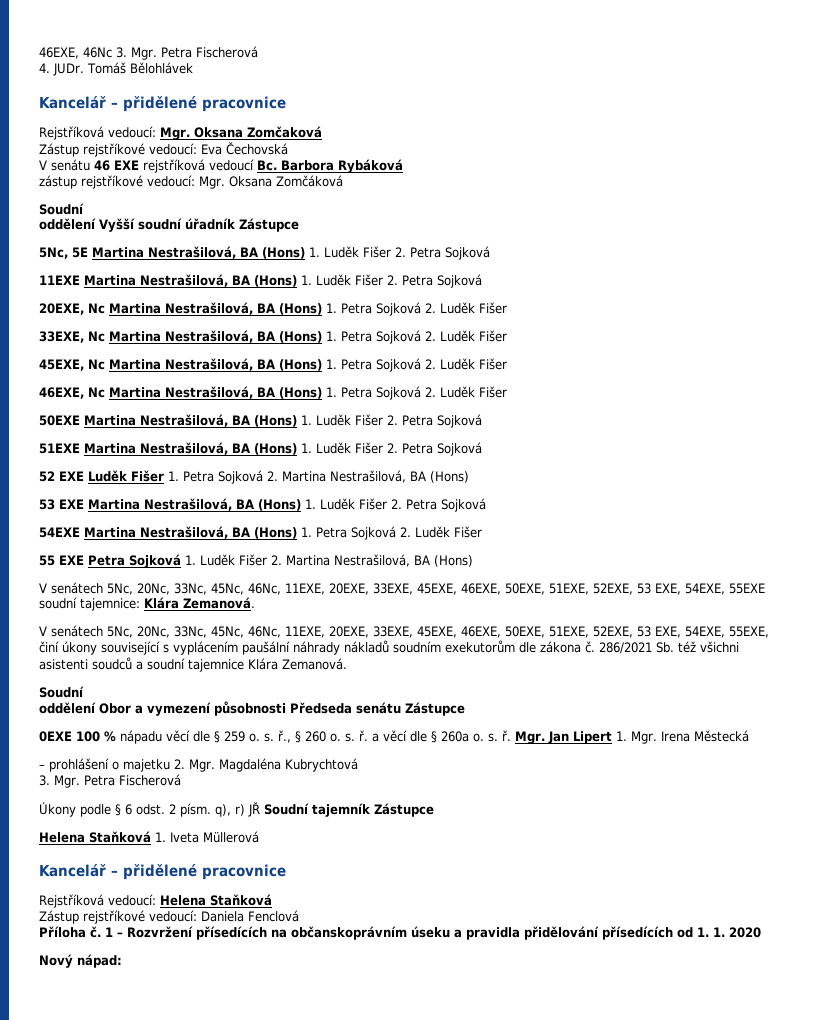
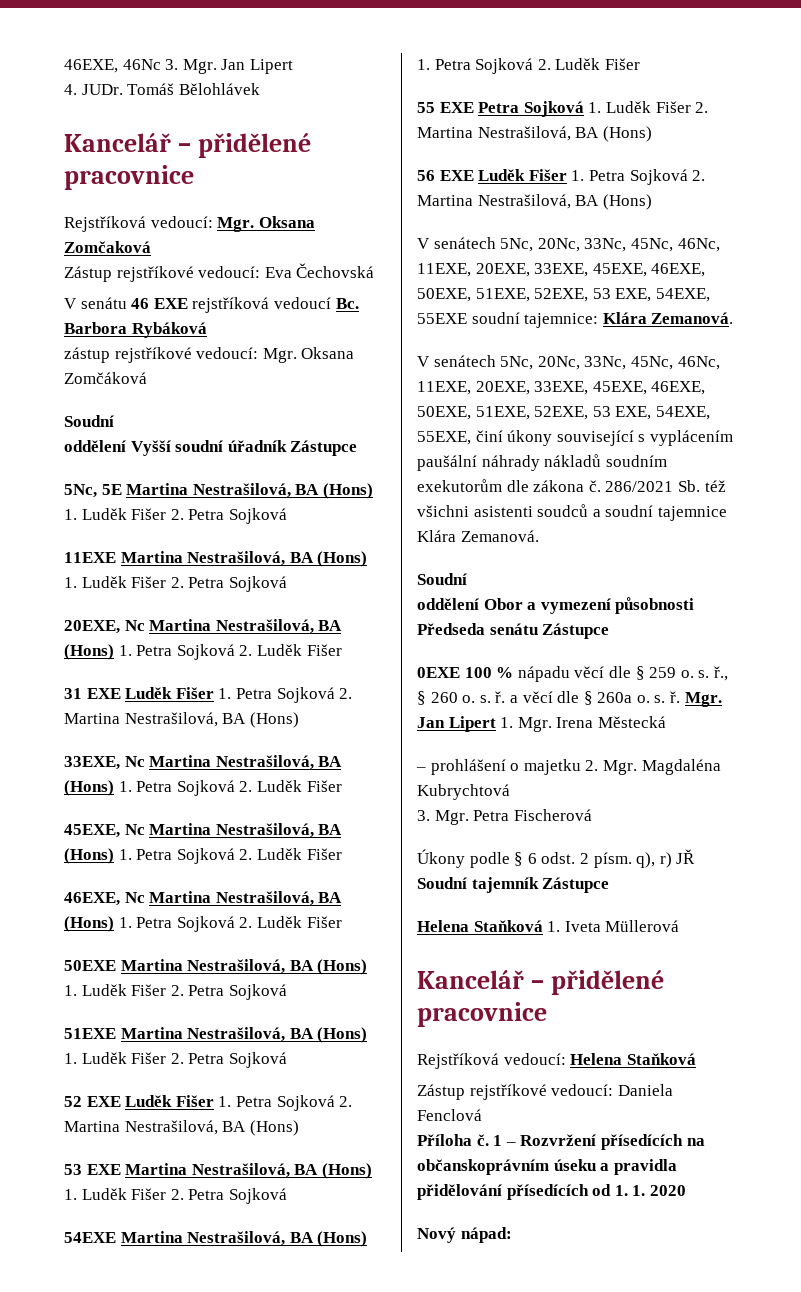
[160,46,258,58] Petra Fischerová -> [221,59,293,74] Jan Lipert
(507, 308) none -> [64,687,353,703] [64,712,299,728] // 31 EXE Luděk Fišer 1. Petra Sojková 2. Martina Nestrašilová, BA (Hons)
(473, 561) none -> [417,169,706,185] [417,194,652,210] // 56 EXE Luděk Fišer 1. Petra Sojková 2. Martina Nestrašilová, BA (Hons)

